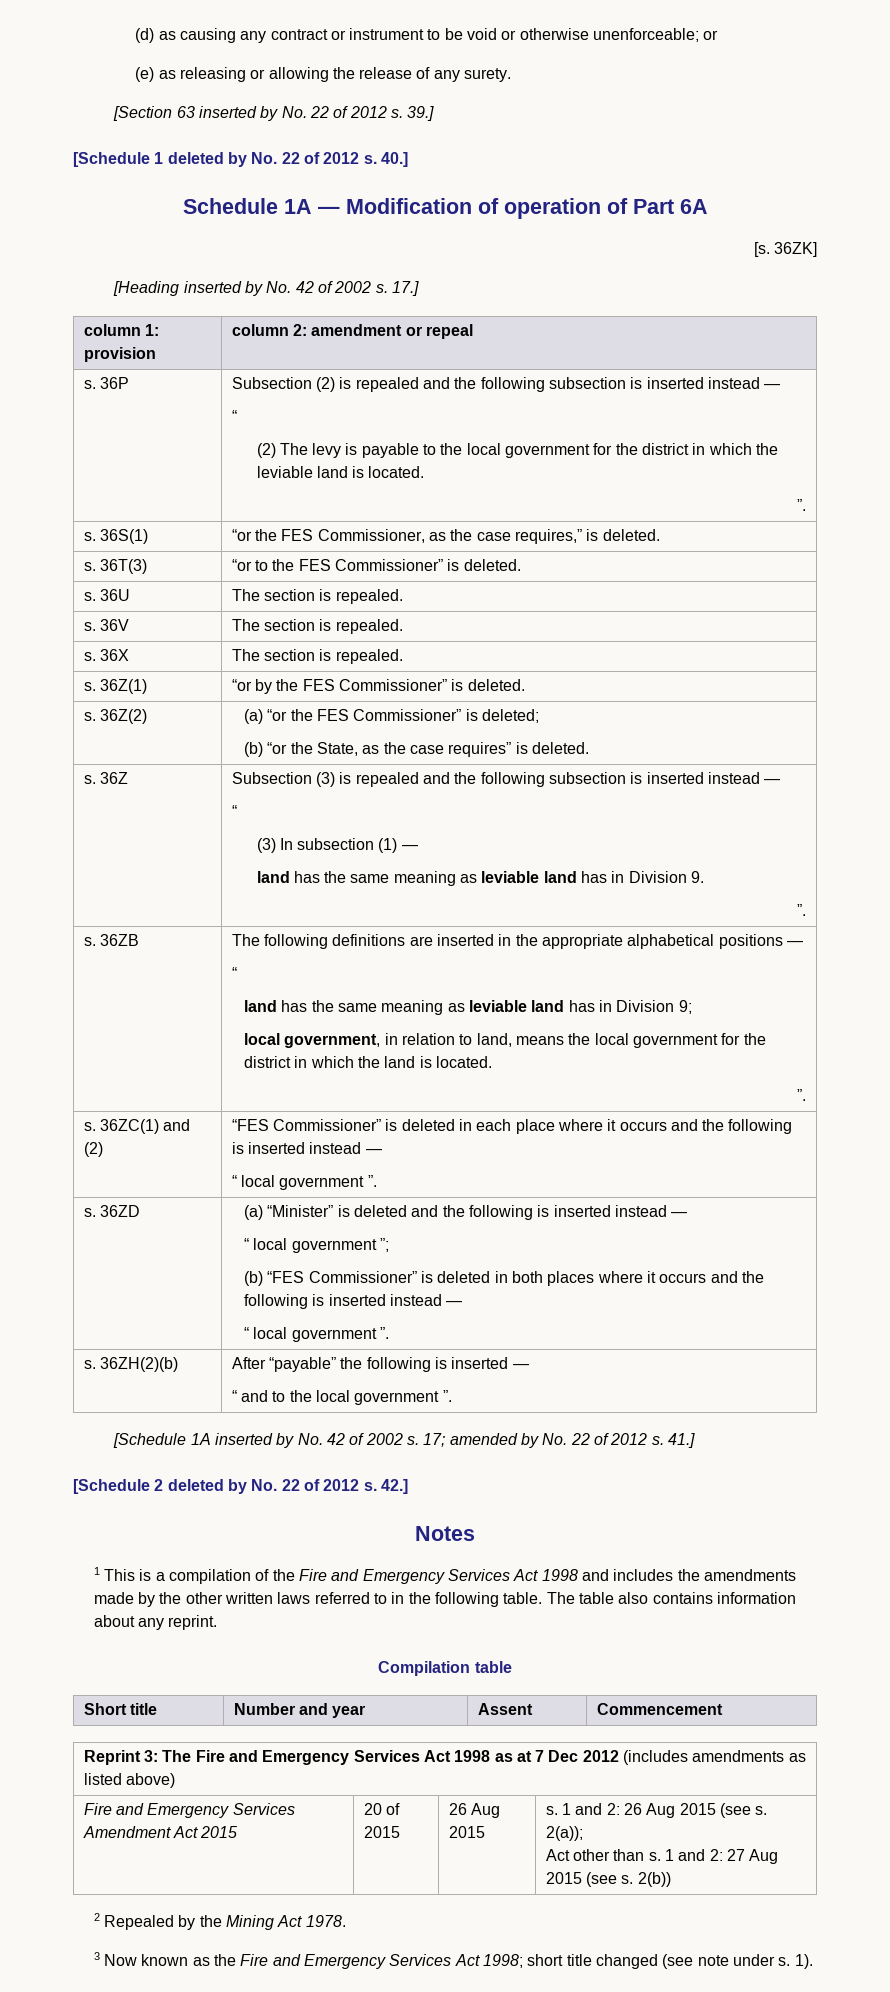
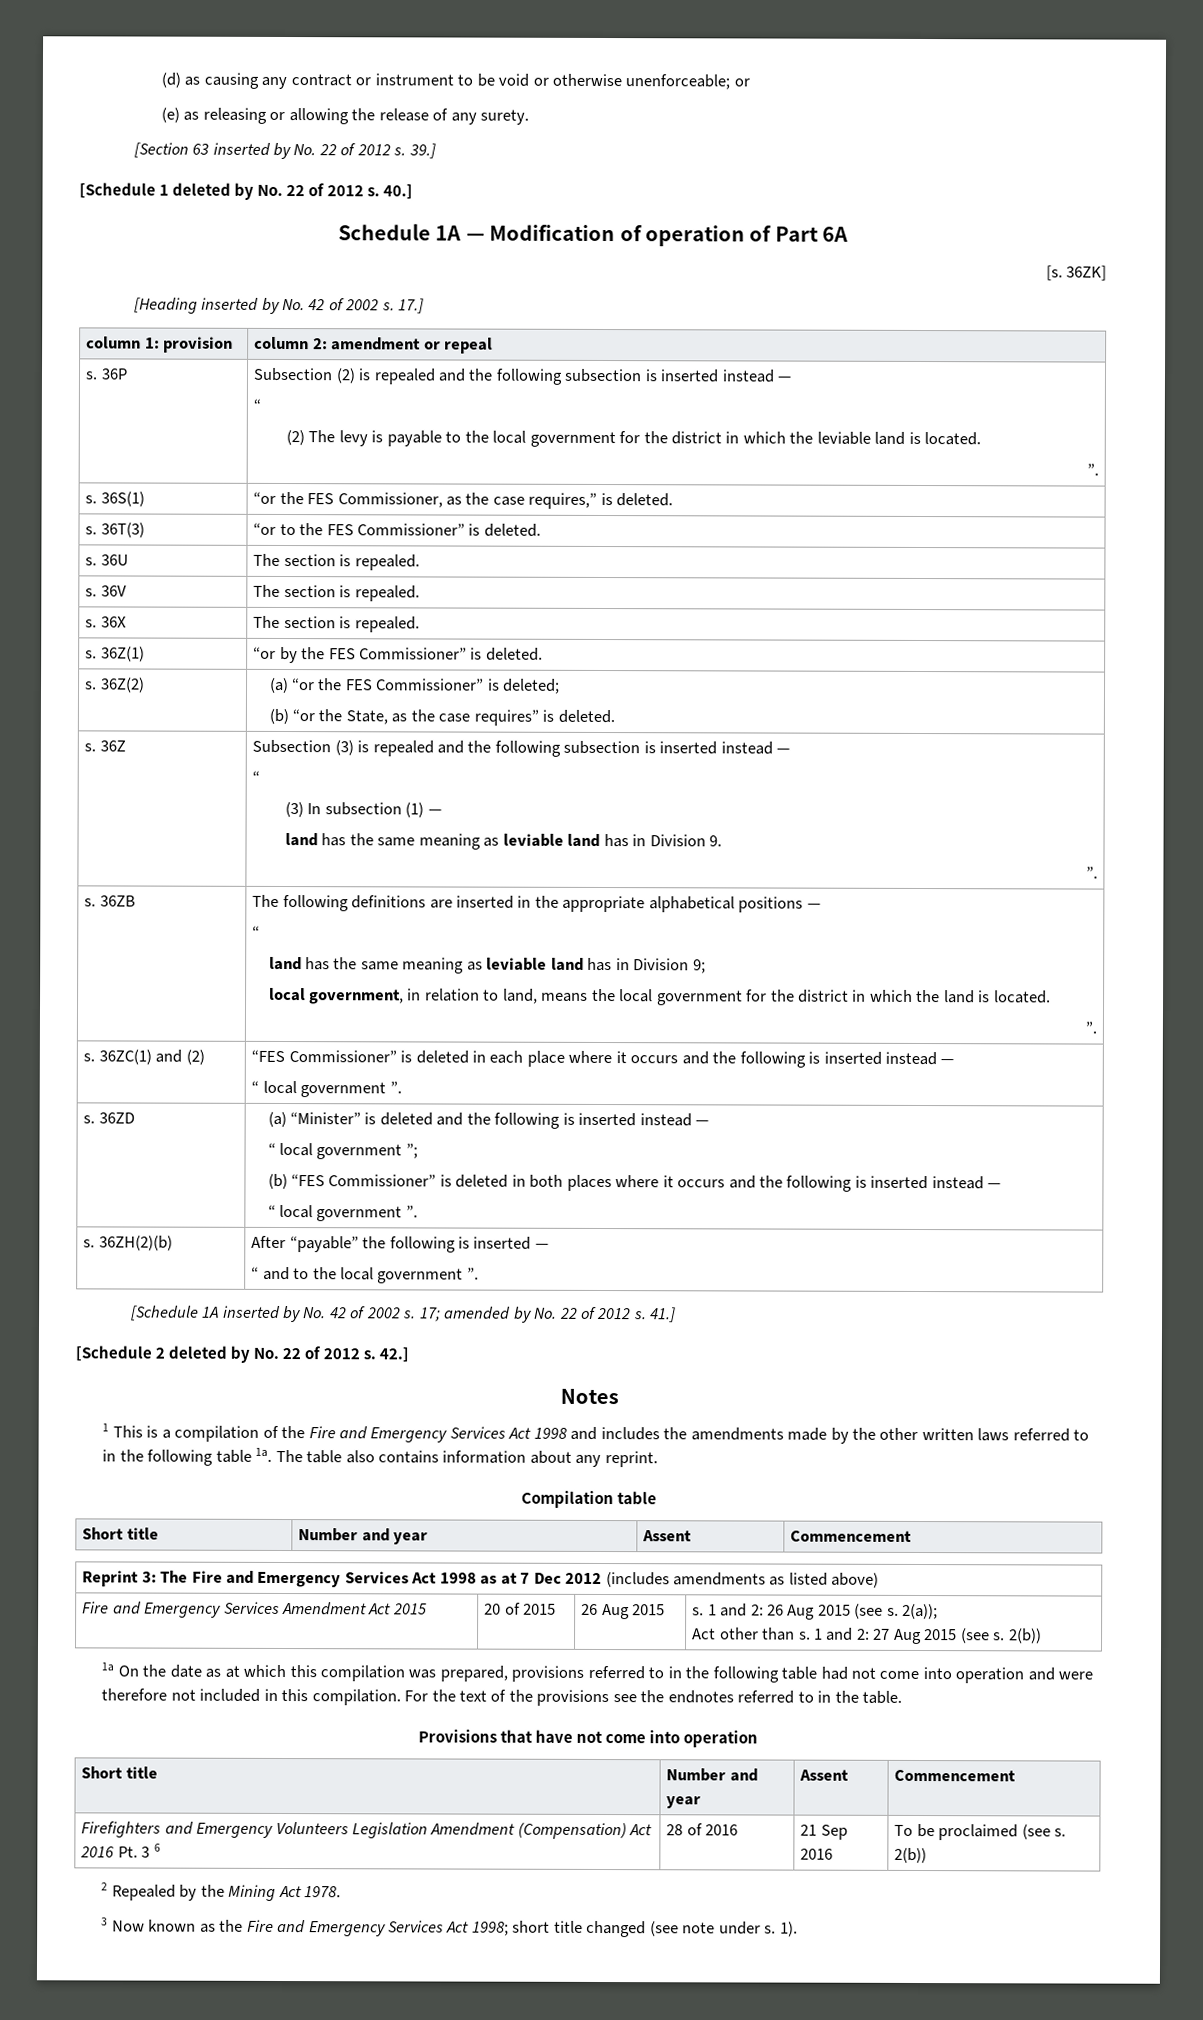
[503,1592,543,1604] table. -> [215,1447,273,1463] table 1a.
(671, 1879) none -> [101,1662,1094,1684] [101,1688,902,1707] [417,1729,759,1748] [81,1766,158,1779] [666,1768,758,1782] [666,1796,702,1809] [799,1769,850,1781] [894,1769,1017,1782] [81,1821,653,1840] [80,1843,161,1858] [666,1823,739,1836] [800,1824,848,1840] [800,1848,834,1860] [894,1823,1066,1841] [894,1847,928,1864] // 1a On the date as at which this compilation was prepared, provisions referred to in the following table had not come into operation and were therefore not included in this compilation. For the text of the provisions see the endnotes referred to in the table. // Provisions that have not come into operation // Short title | Number and year | Assent | Commencement // Firefighters and Emergency Volunteers Legislation Amendment (Compensation) Act 2016 Pt. 3 6 | 28 of 2016 | 21 Sep 2016 | To be proclaimed (see s. 2(b))

